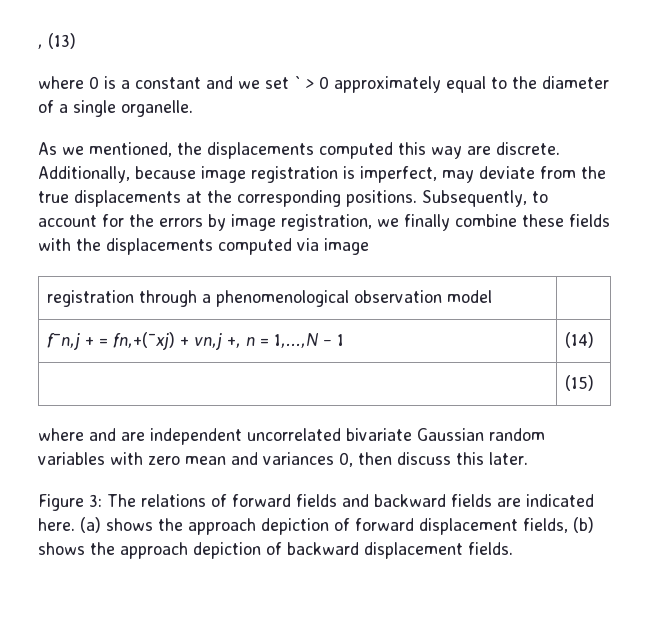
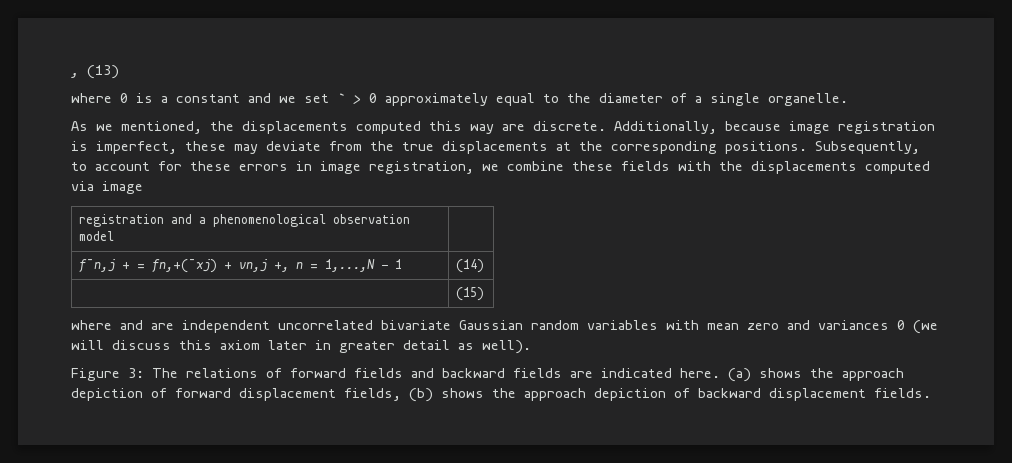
(437, 174) none -> [185,141,226,151] these
[129,214,226,231] the errors by -> [190,161,312,171] these errors in
[404,214,450,231] finally -> (499, 167) none
[139,290,198,307] through -> [170,214,192,224] and
[148,452,528,467] zero mean and variances 0, then discuss this later. -> [707,320,938,334] [71,340,531,354] mean zero and variances 0 (we will discuss this axiom later in greater detail as well).

